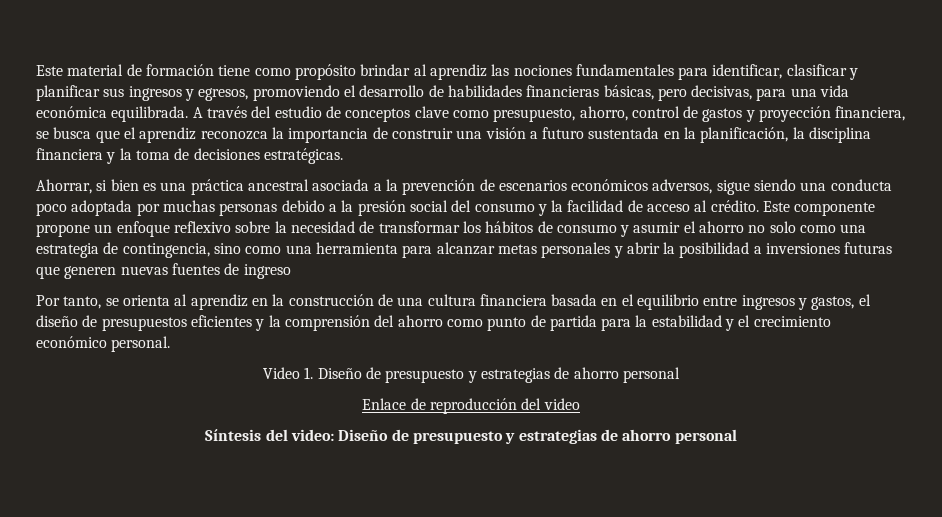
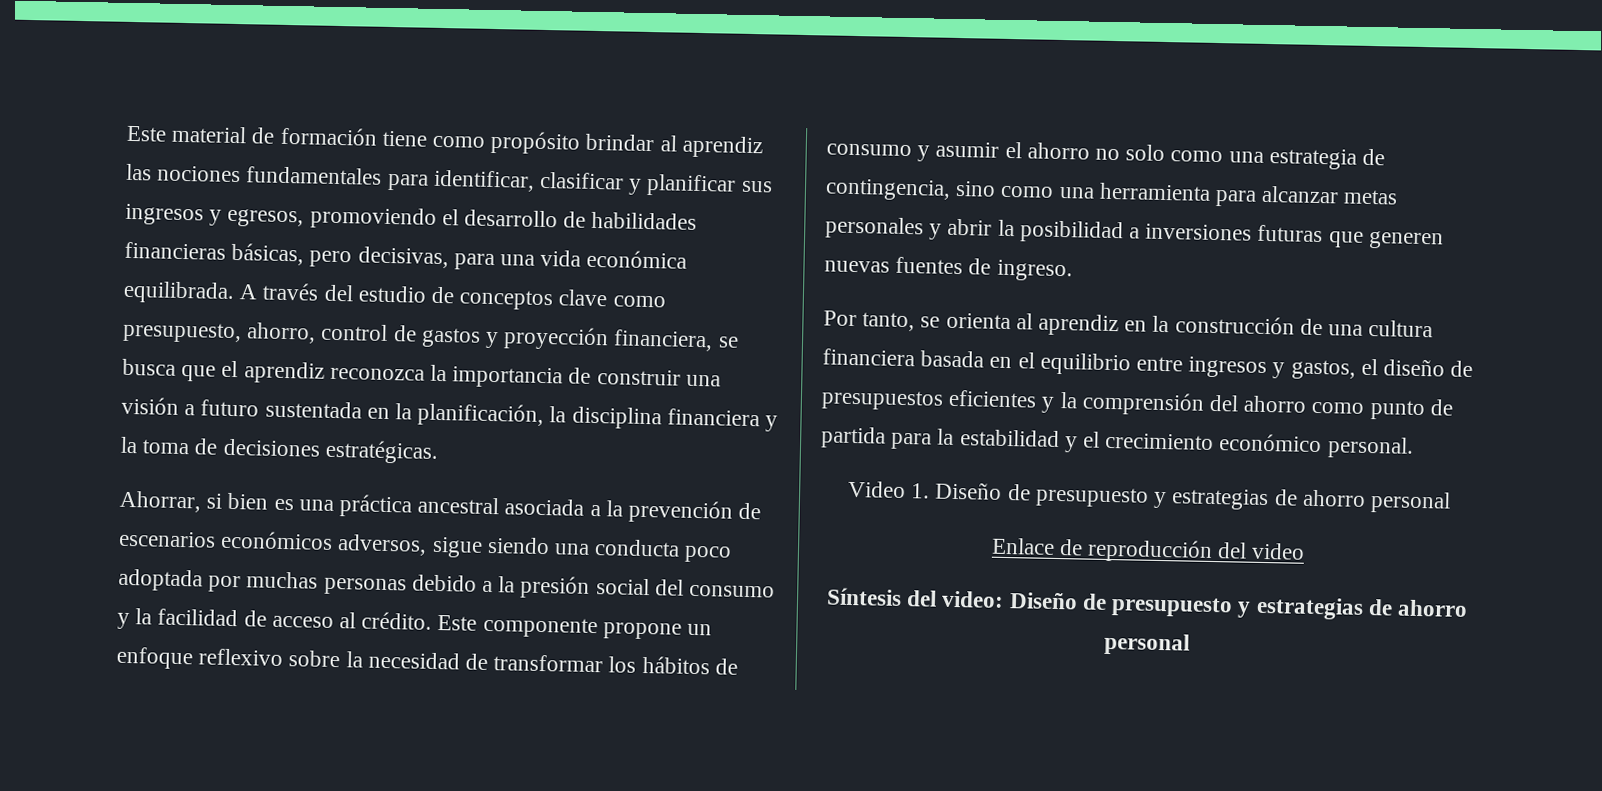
[243,264,291,279] ingreso -> [996,259,1073,282] ingreso.

